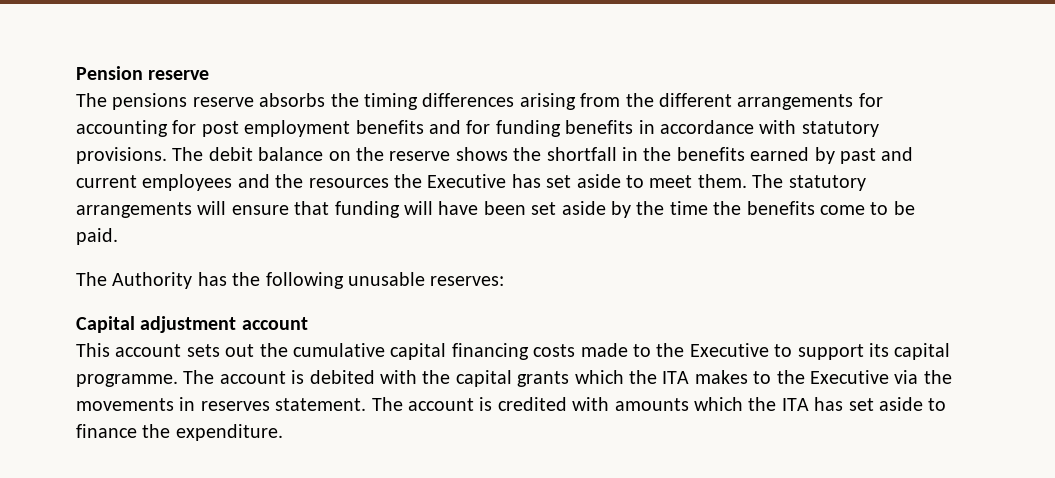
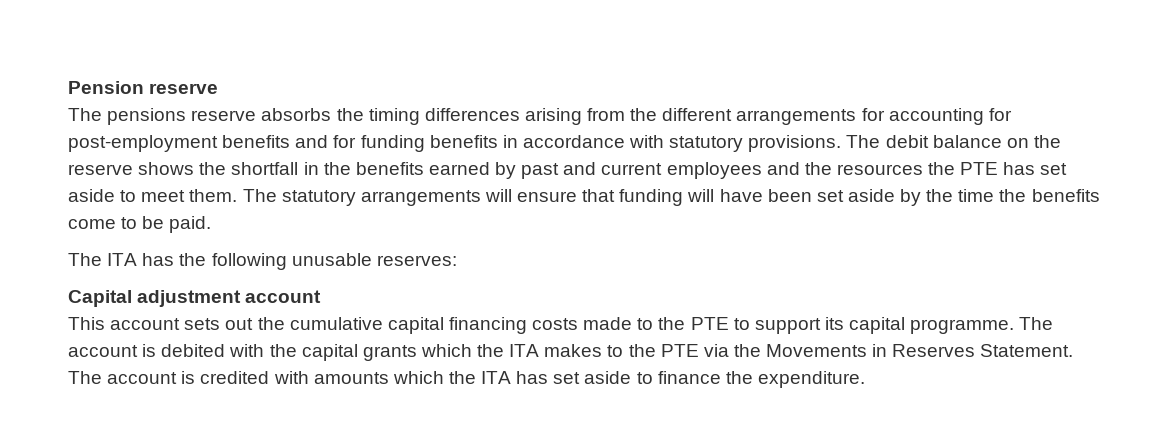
[201,120,351,137] post employment -> [68,135,218,152] post-employment
[427,174,507,188] Executive -> [960,162,999,175] PTE
[112,272,193,289] Authority -> [107,253,138,266] ITA
[689,343,769,357] Executive -> [690,317,729,330] PTE
[809,370,889,384] Executive -> [660,344,699,357] PTE
[76,397,367,411] movements in reserves statement. -> [766,344,1074,357] Movements in Reserves Statement.

